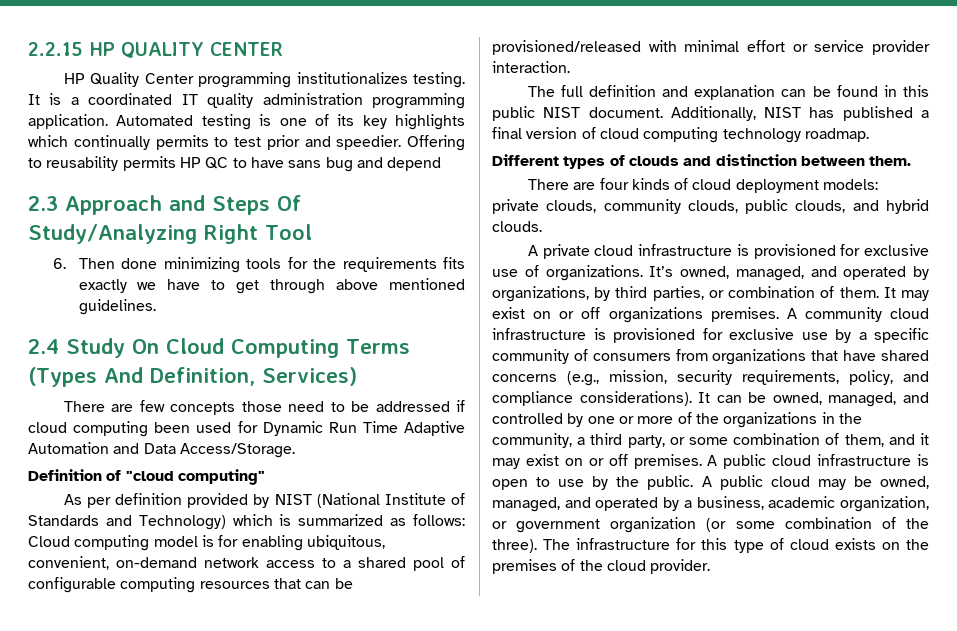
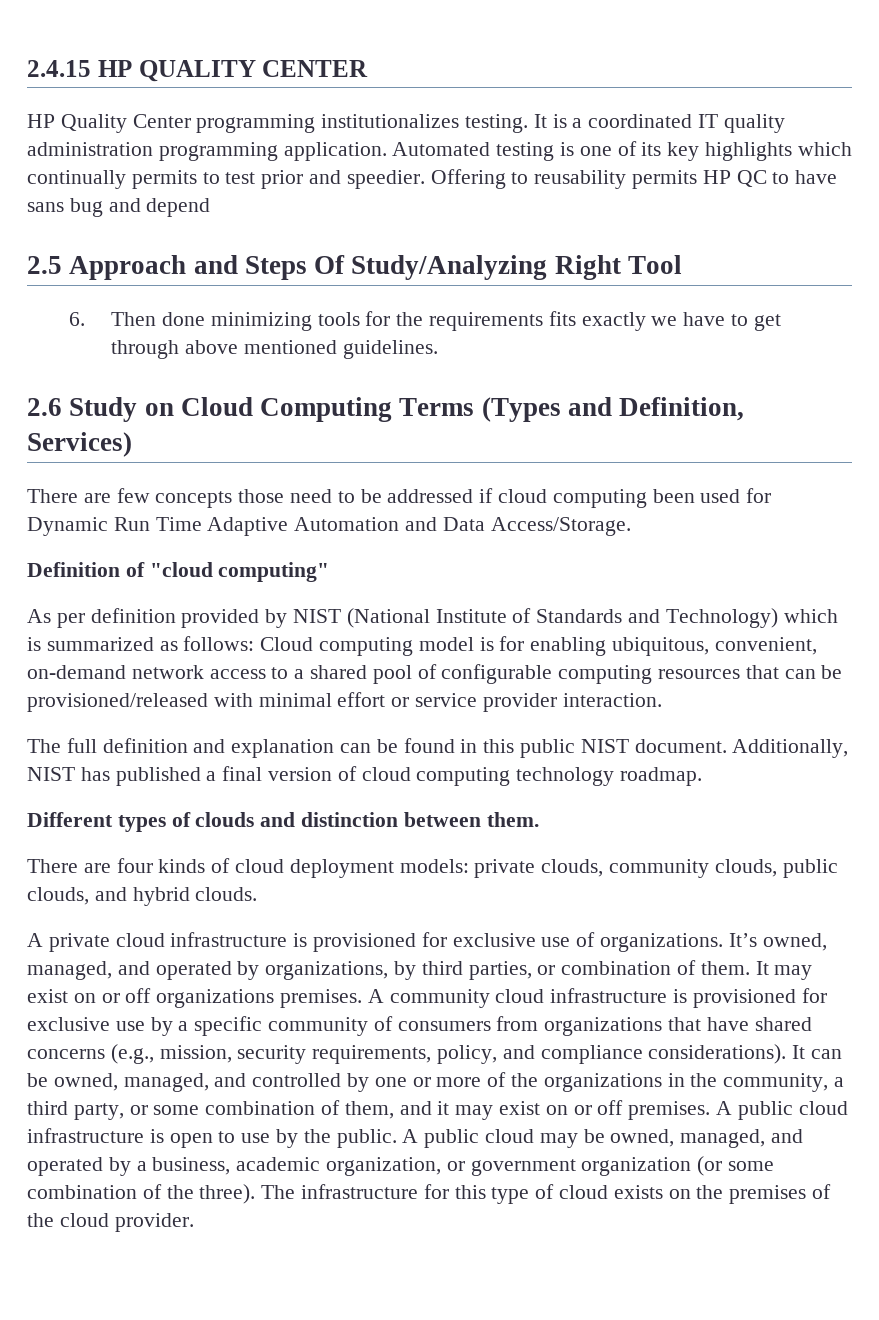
[28,42,83,56] 2.2.15 -> [27,60,91,77] 2.4.15
[28,196,58,211] 2.3 -> [27,256,62,274] 2.5
[28,338,159,358] 2.4 Study On -> [27,397,174,422] 2.6 Study on
[103,367,143,383] And -> [568,397,613,416] and

